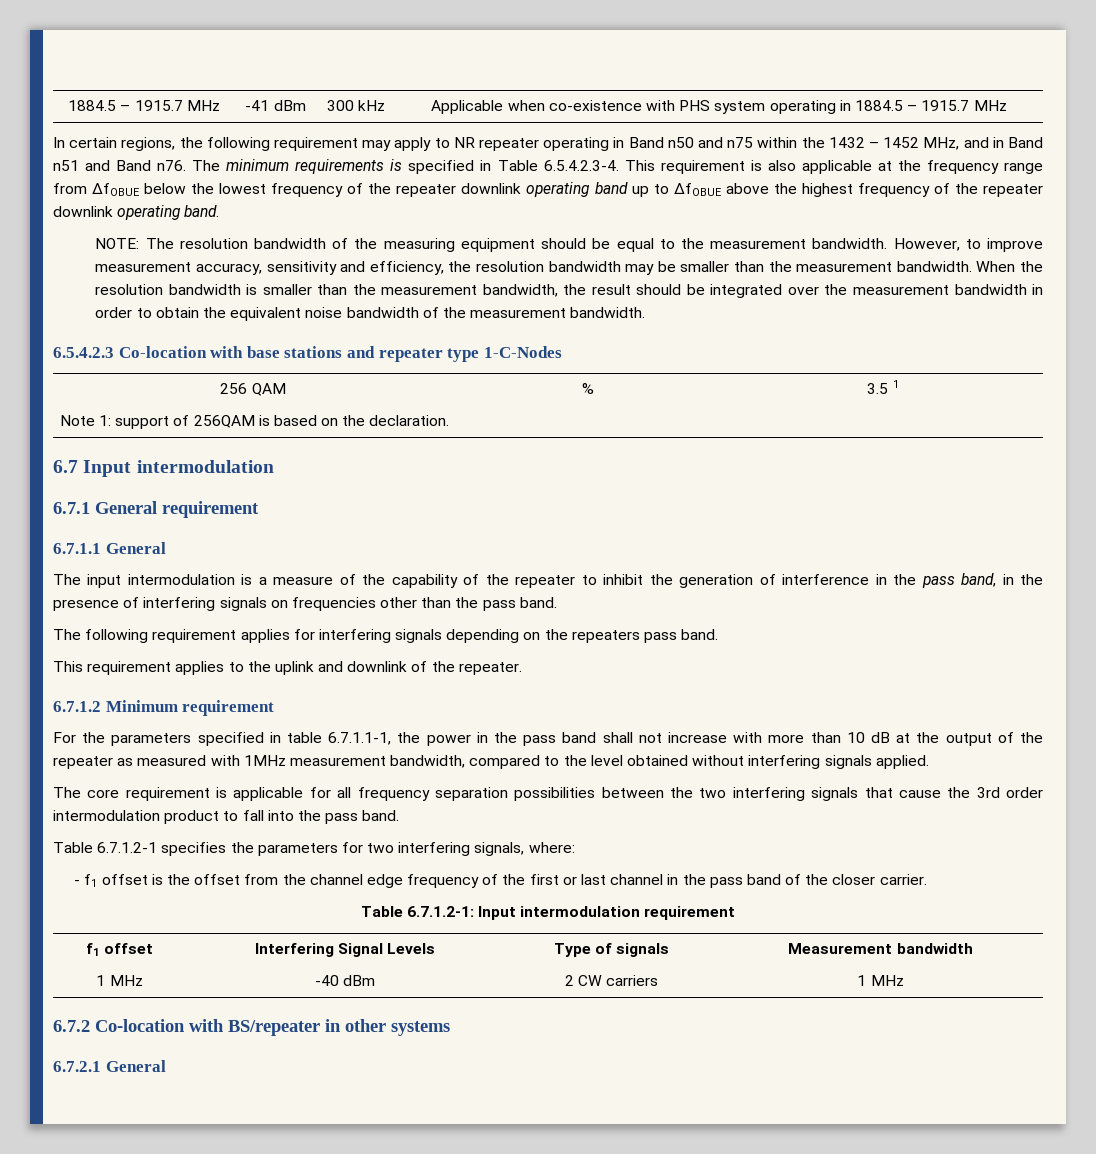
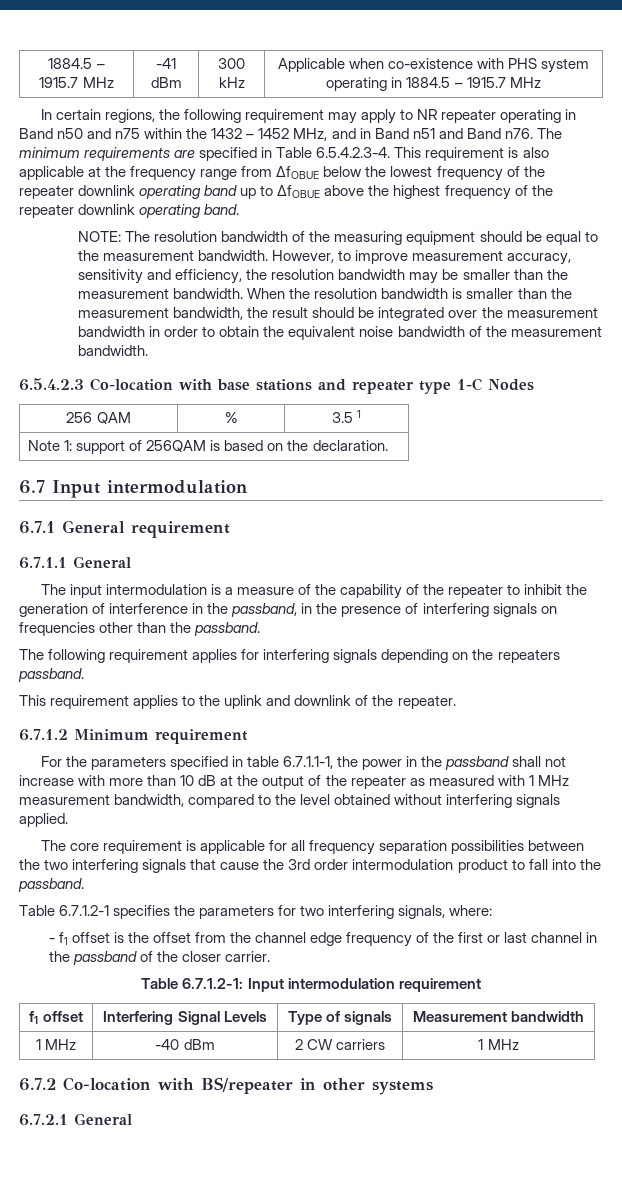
[390,159,403,171] is -> [174,150,196,158] are
[483,346,562,358] 1-C-Nodes -> [457,378,534,391] 1-C Nodes
[921,573,997,588] pass band, -> [231,603,298,617] passband,
[482,597,557,611] pass band. -> [194,622,261,636] passband.
[644,629,719,643] pass band. -> [18,668,84,682] passband.
[523,732,597,746] pass band -> [445,756,510,770] passband
[243,755,286,766] 1MHz -> [528,775,569,786] 1 MHz
[325,810,400,824] pass band. -> [18,878,84,892] passband.
[709,874,781,888] pass band -> [72,951,137,965] passband

